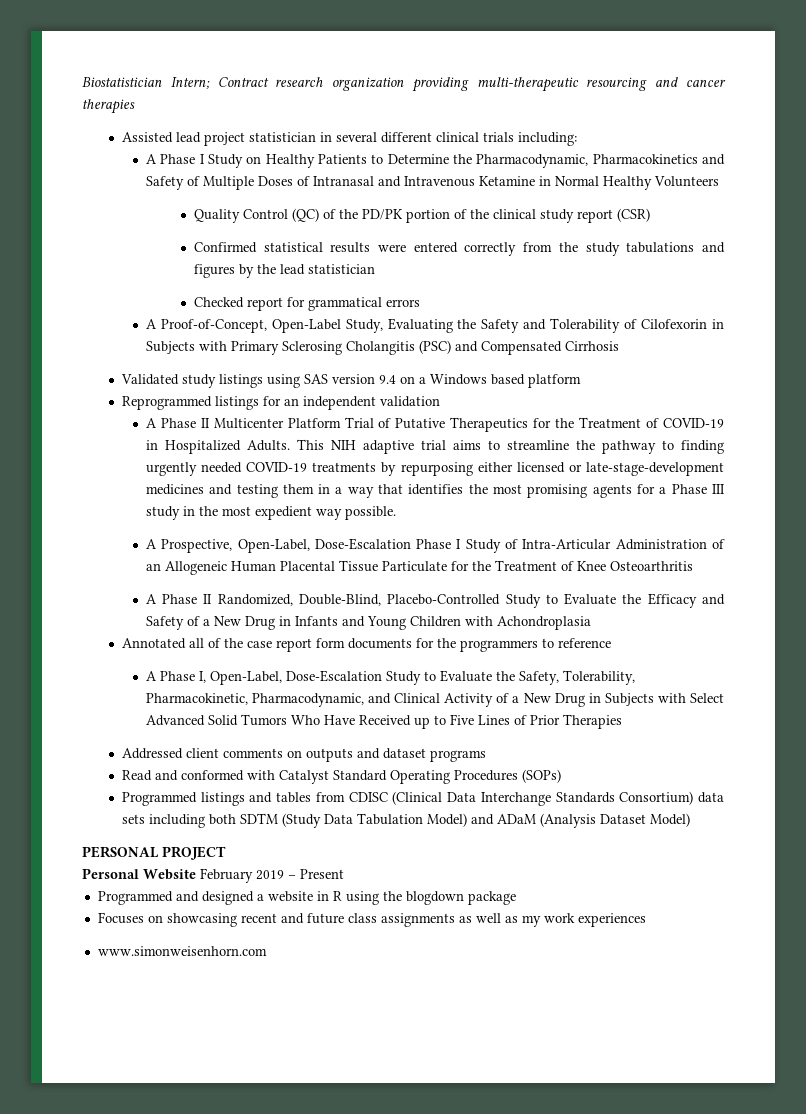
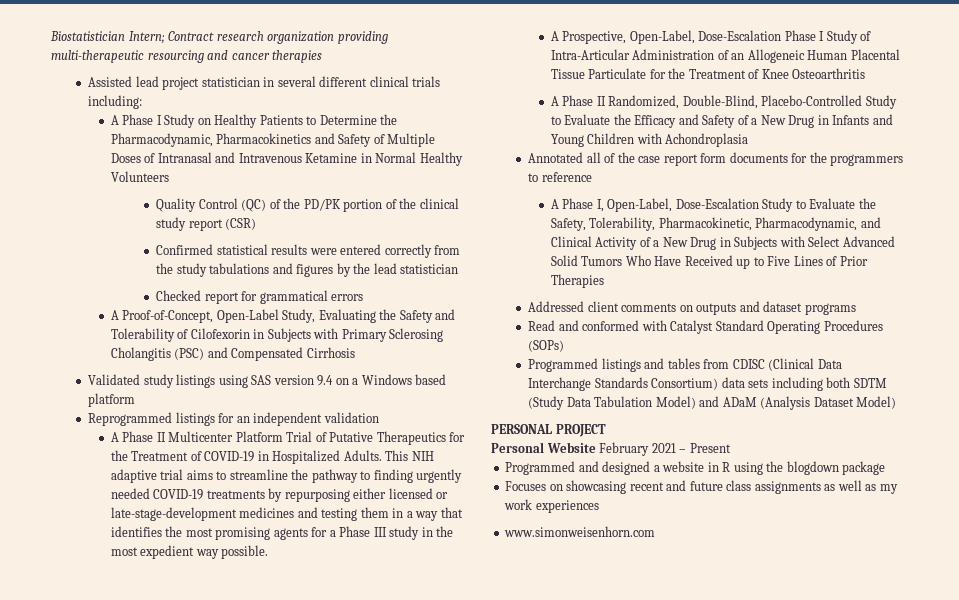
[256,870,284,880] 2019 -> [651,443,676,453] 2021

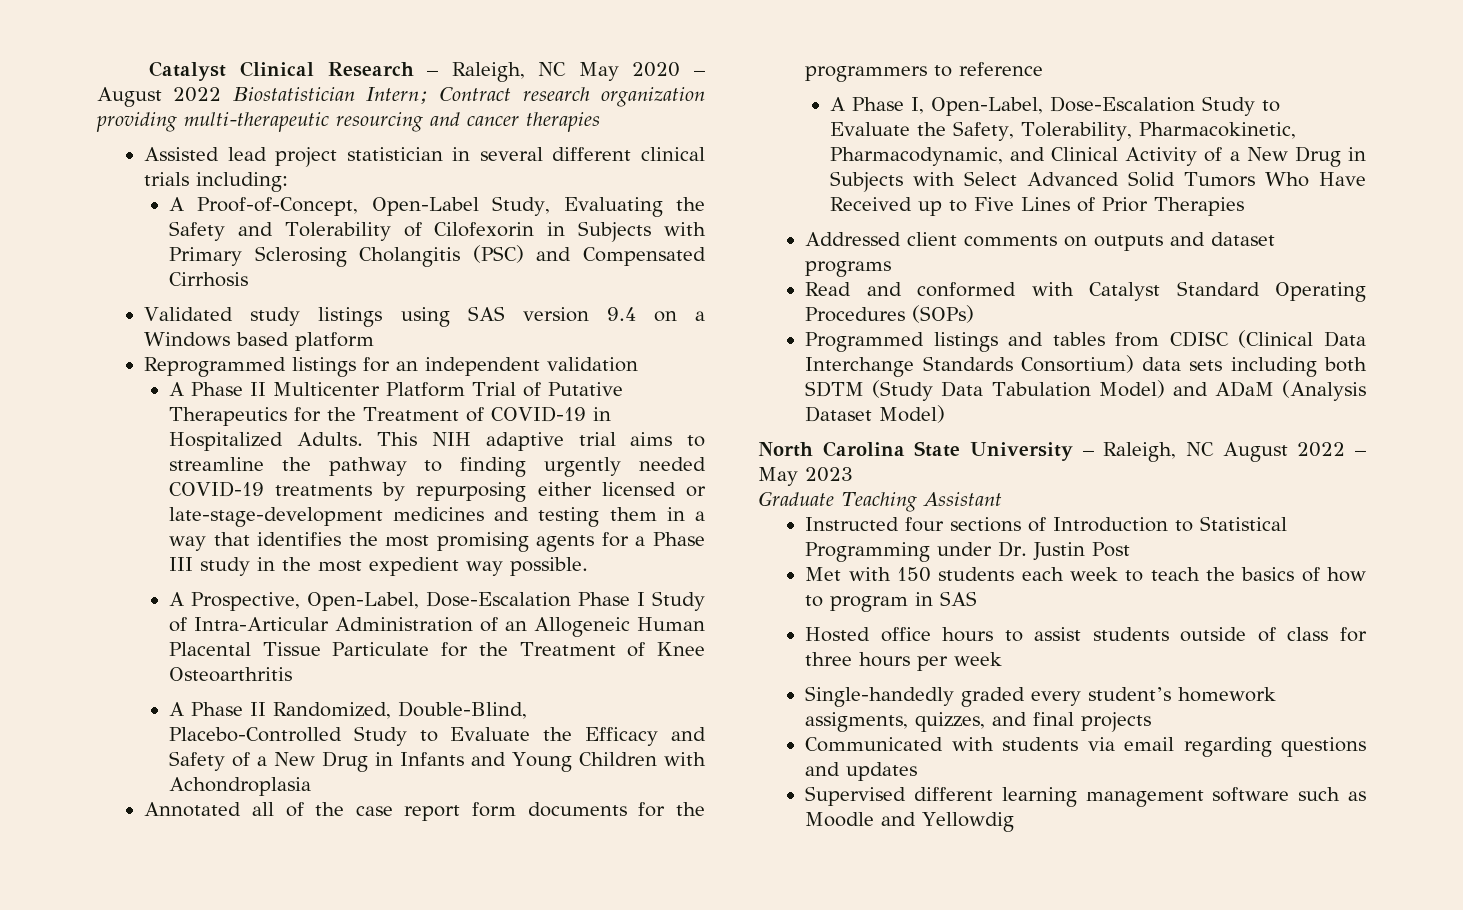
(50, 36) none -> [149,61,705,82] [97,87,222,107] Catalyst Clinical Research – Raleigh, NC May 2020 – August 2022
[110,114,398,128] [110,133,436,147] [110,152,463,166] [110,171,169,182] [156,198,459,212] [156,217,257,231] [156,244,461,258] [156,263,459,277] [156,290,364,304] // A Phase I Study on Healthy Patients to Determine the Pharmacodynamic, Pharmacokinetics and Safety of Multiple Doses of Intranasal and Intravenous Ketamine in Normal Healthy Volunteers // Quality Control (QC) of the PD/PK portion of the clinical study report (CSR) // Confirmed statistical results were entered correctly from the study tabulations and figures by the lead statistician // Checked report for grammatical errors -> (289, 182) none
[491,424,606,437] [491,442,731,456] [505,461,886,475] [505,480,898,494] [504,499,599,513] [504,526,656,537] PERSONAL PROJECT // Personal Website February 2021 – Present // Programmed and designed a website in R using the blogdown package // Focuses on showcasing recent and future class assignments as well as my work experiences // www.simonweisenhorn.com -> [758,441,1366,462] [758,467,853,486] [758,491,1002,512] [805,516,1288,532] [805,541,1131,562] [805,567,1366,582] [805,591,978,612] [805,627,1367,642] [805,652,1003,671] [805,686,1277,707] [805,712,1152,732] [805,737,1366,757] [805,762,918,781] [805,786,1366,807] [805,812,1015,832] North Carolina State University – Raleigh, NC August 2022 – May 2023 // Graduate Teaching Assistant // Instructed four sections of Introduction to Statistical Programming under Dr. Justin Post // Met with 150 students each week to teach the basics of how to program in SAS // Hosted office hours to assist students outside of class for three hours per week // Single-handedly graded every student’s homework assigments, quizzes, and final projects // Communicated with students via email regarding questions and updates // Supervised different learning management software such as Moodle and Yellowdig

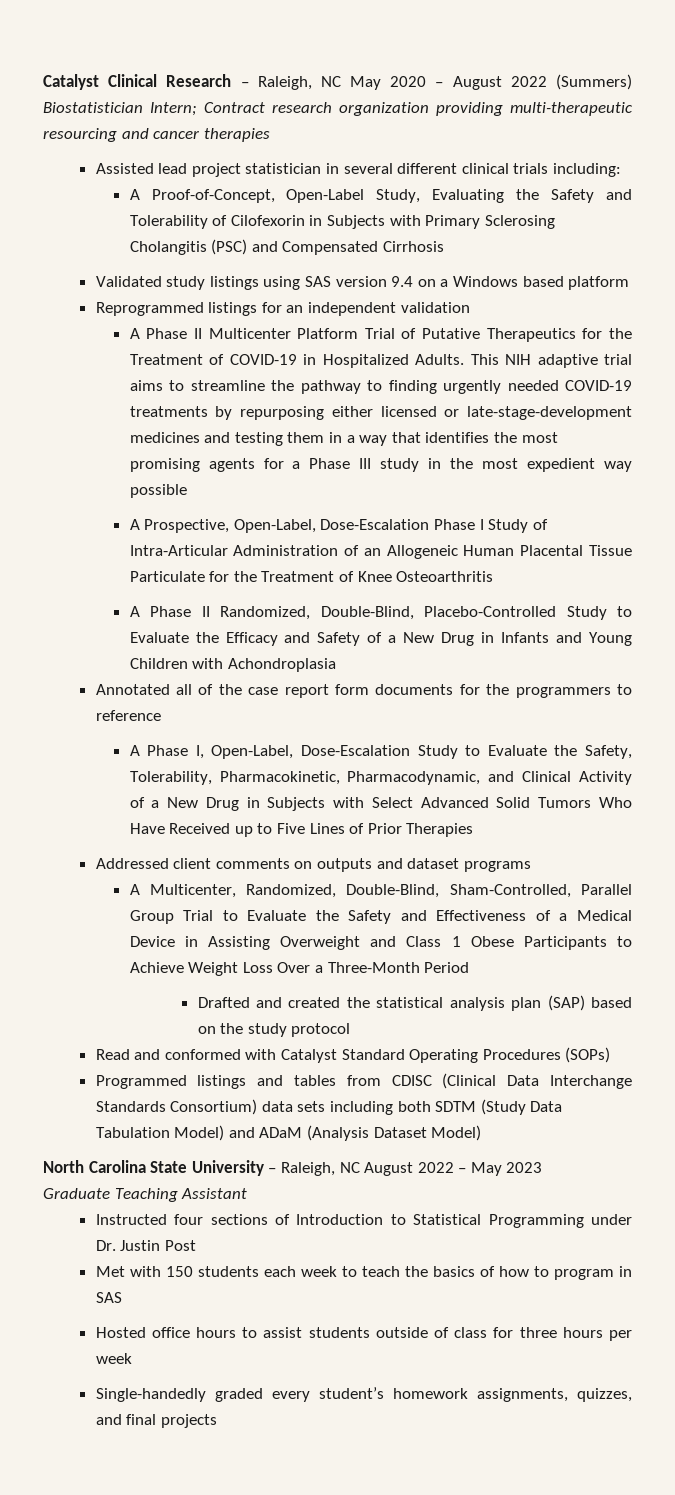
(222, 94) none -> [556,74,632,90] (Summers)
[509,557,588,576] possible. -> [129,484,187,498] possible
(892, 269) none -> [129,884,632,898] [129,910,633,924] [129,936,632,950] [129,962,470,976] [197,995,632,1011] [197,1023,351,1037] // A Multicenter, Randomized, Double-Blind, Sham-Controlled, Parallel Group Trial to Evaluate the Safety and Effectiveness of a Medical Device in Assisting Overweight and Class 1 Obese Participants to Achieve Weight Loss Over a Three-Month Period // Drafted and created the statistical analysis plan (SAP) based on the study protocol
[805,712,909,732] assigments, -> [476,1388,568,1402] assignments,
[805,737,1366,757] [805,762,918,781] [805,786,1366,807] [805,812,1015,832] // Communicated with students via email regarding questions and updates // Supervised different learning management software such as Moodle and Yellowdig -> (217, 1421) none

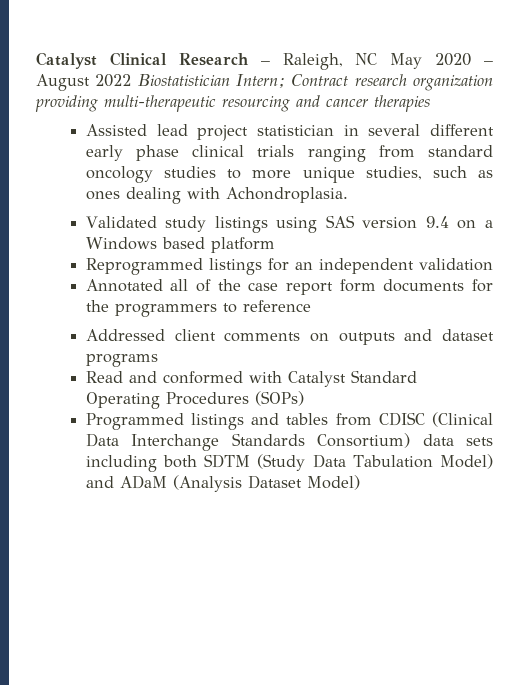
[556,74,632,90] (Summers) -> (132, 80) none
[461,163,621,177] [129,189,633,203] [129,215,555,229] [129,239,444,255] clinical trials including: // A Proof-of-Concept, Open-Label Study, Evaluating the Safety and Tolerability of Cilofexorin in Subjects with Primary Sclerosing Cholangitis (PSC) and Compensated Cirrhosis -> [85,145,493,162] [85,166,494,183] [85,187,348,204] early phase clinical trials ranging from standard oncology studies to more unique studies, such as ones dealing with Achondroplasia.
[129,328,632,342] [129,354,632,368] [129,380,632,394] [129,406,632,420] [129,432,558,446] [129,458,633,472] [129,484,187,498] [129,519,548,533] [129,545,632,559] [129,571,494,582] [129,606,632,620] [129,632,633,646] [129,658,336,672] // A Phase II Multicenter Platform Trial of Putative Therapeutics for the Treatment of COVID-19 in Hospitalized Adults. This NIH adaptive trial aims to streamline the pathway to finding urgently needed COVID-19 treatments by repurposing either licensed or late-stage-development medicines and testing them in a way that identifies the most promising agents for a Phase III study in the most expedient way possible // A Prospective, Open-Label, Dose-Escalation Phase I Study of Intra-Articular Administration of an Allogeneic Human Placental Tissue Particulate for the Treatment of Knee Osteoarthritis // A Phase II Randomized, Double-Blind, Placebo-Controlled Study to Evaluate the Efficacy and Safety of a New Drug in Infants and Young Children with Achondroplasia -> (493, 264) none
[129,745,633,759] [129,771,632,785] [129,797,632,811] [129,823,474,837] // A Phase I, Open-Label, Dose-Escalation Study to Evaluate the Safety, Tolerability, Pharmacokinetic, Pharmacodynamic, and Clinical Activity of a New Drug in Subjects with Select Advanced Solid Tumors Who Have Received up to Five Lines of Prior Therapies -> (311, 306) none
[129,884,632,898] [129,910,633,924] [129,936,632,950] [129,962,470,976] [197,995,632,1011] [197,1023,351,1037] // A Multicenter, Randomized, Double-Blind, Sham-Controlled, Parallel Group Trial to Evaluate the Safety and Effectiveness of a Medical Device in Assisting Overweight and Class 1 Obese Participants to Achieve Weight Loss Over a Three-Month Period // Drafted and created the statistical analysis plan (SAP) based on the study protocol -> (158, 360) none
[43,1160,543,1176] [43,1188,248,1202] [95,1214,632,1228] [95,1240,196,1251] [95,1266,633,1280] [95,1292,122,1303] [95,1327,632,1341] [95,1353,132,1364] [95,1387,633,1402] [95,1414,217,1428] // North Carolina State University – Raleigh, NC August 2022 – May 2023 // Graduate Teaching Assistant // Instructed four sections of Introduction to Statistical Programming under Dr. Justin Post // Met with 150 students each week to teach the basics of how to program in SAS // Hosted office hours to assist students outside of class for three hours per week // Single-handedly graded every student’s homework assignments, quizzes, and final projects -> (360, 482) none

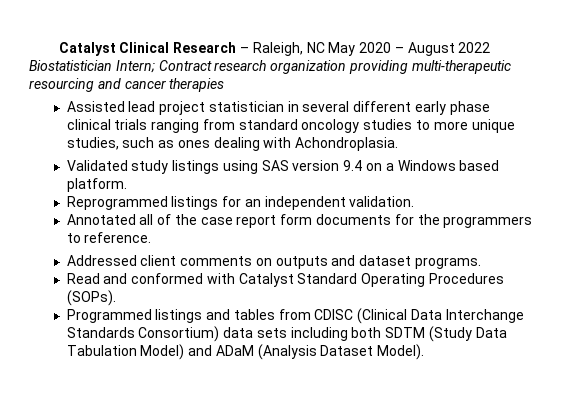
[210,237,275,253] platform -> [66,178,127,192] platform.
[418,258,493,271] validation -> [349,196,415,207] validation.
[242,300,311,312] reference -> [84,232,152,243] reference.
[85,354,158,367] programs -> [414,257,481,269] programs.
[254,391,304,406] (SOPs) -> [66,290,116,306] (SOPs).
[306,475,360,490] Model) -> [377,344,425,360] Model).

